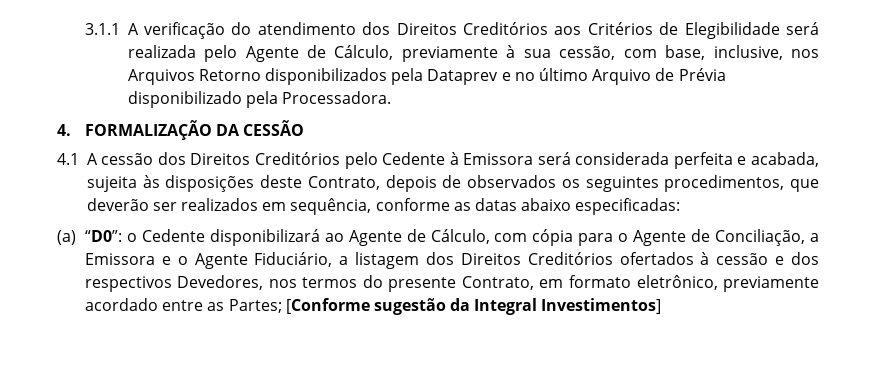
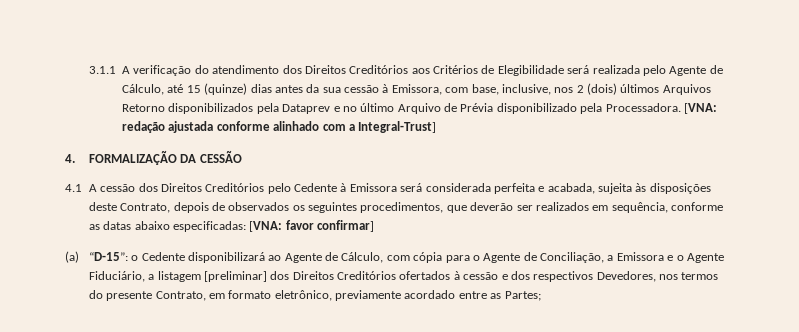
[401,45,616,62] previamente à sua cessão, -> [167,83,442,95] até 15 (quinze) dias antes da sua cessão à Emissora,
(820, 53) none -> [576,83,660,95] 2 (dois) últimos
(392, 97) none -> [683,103,717,114] [122,121,437,133] [VNA: redação ajustada conforme alinhado com a Integral-Trust]
(681, 206) none -> [249,220,375,232] [VNA: favor confirmar]
[84,230,122,242] “D0”: -> [88,252,128,261] “D-15”:
(420, 260) none -> [203,271,267,282] [preliminar]
[285,298,662,315] [Conforme sugestão da Integral Investimentos] -> (541, 296) none

